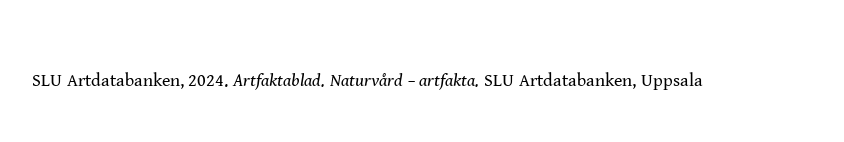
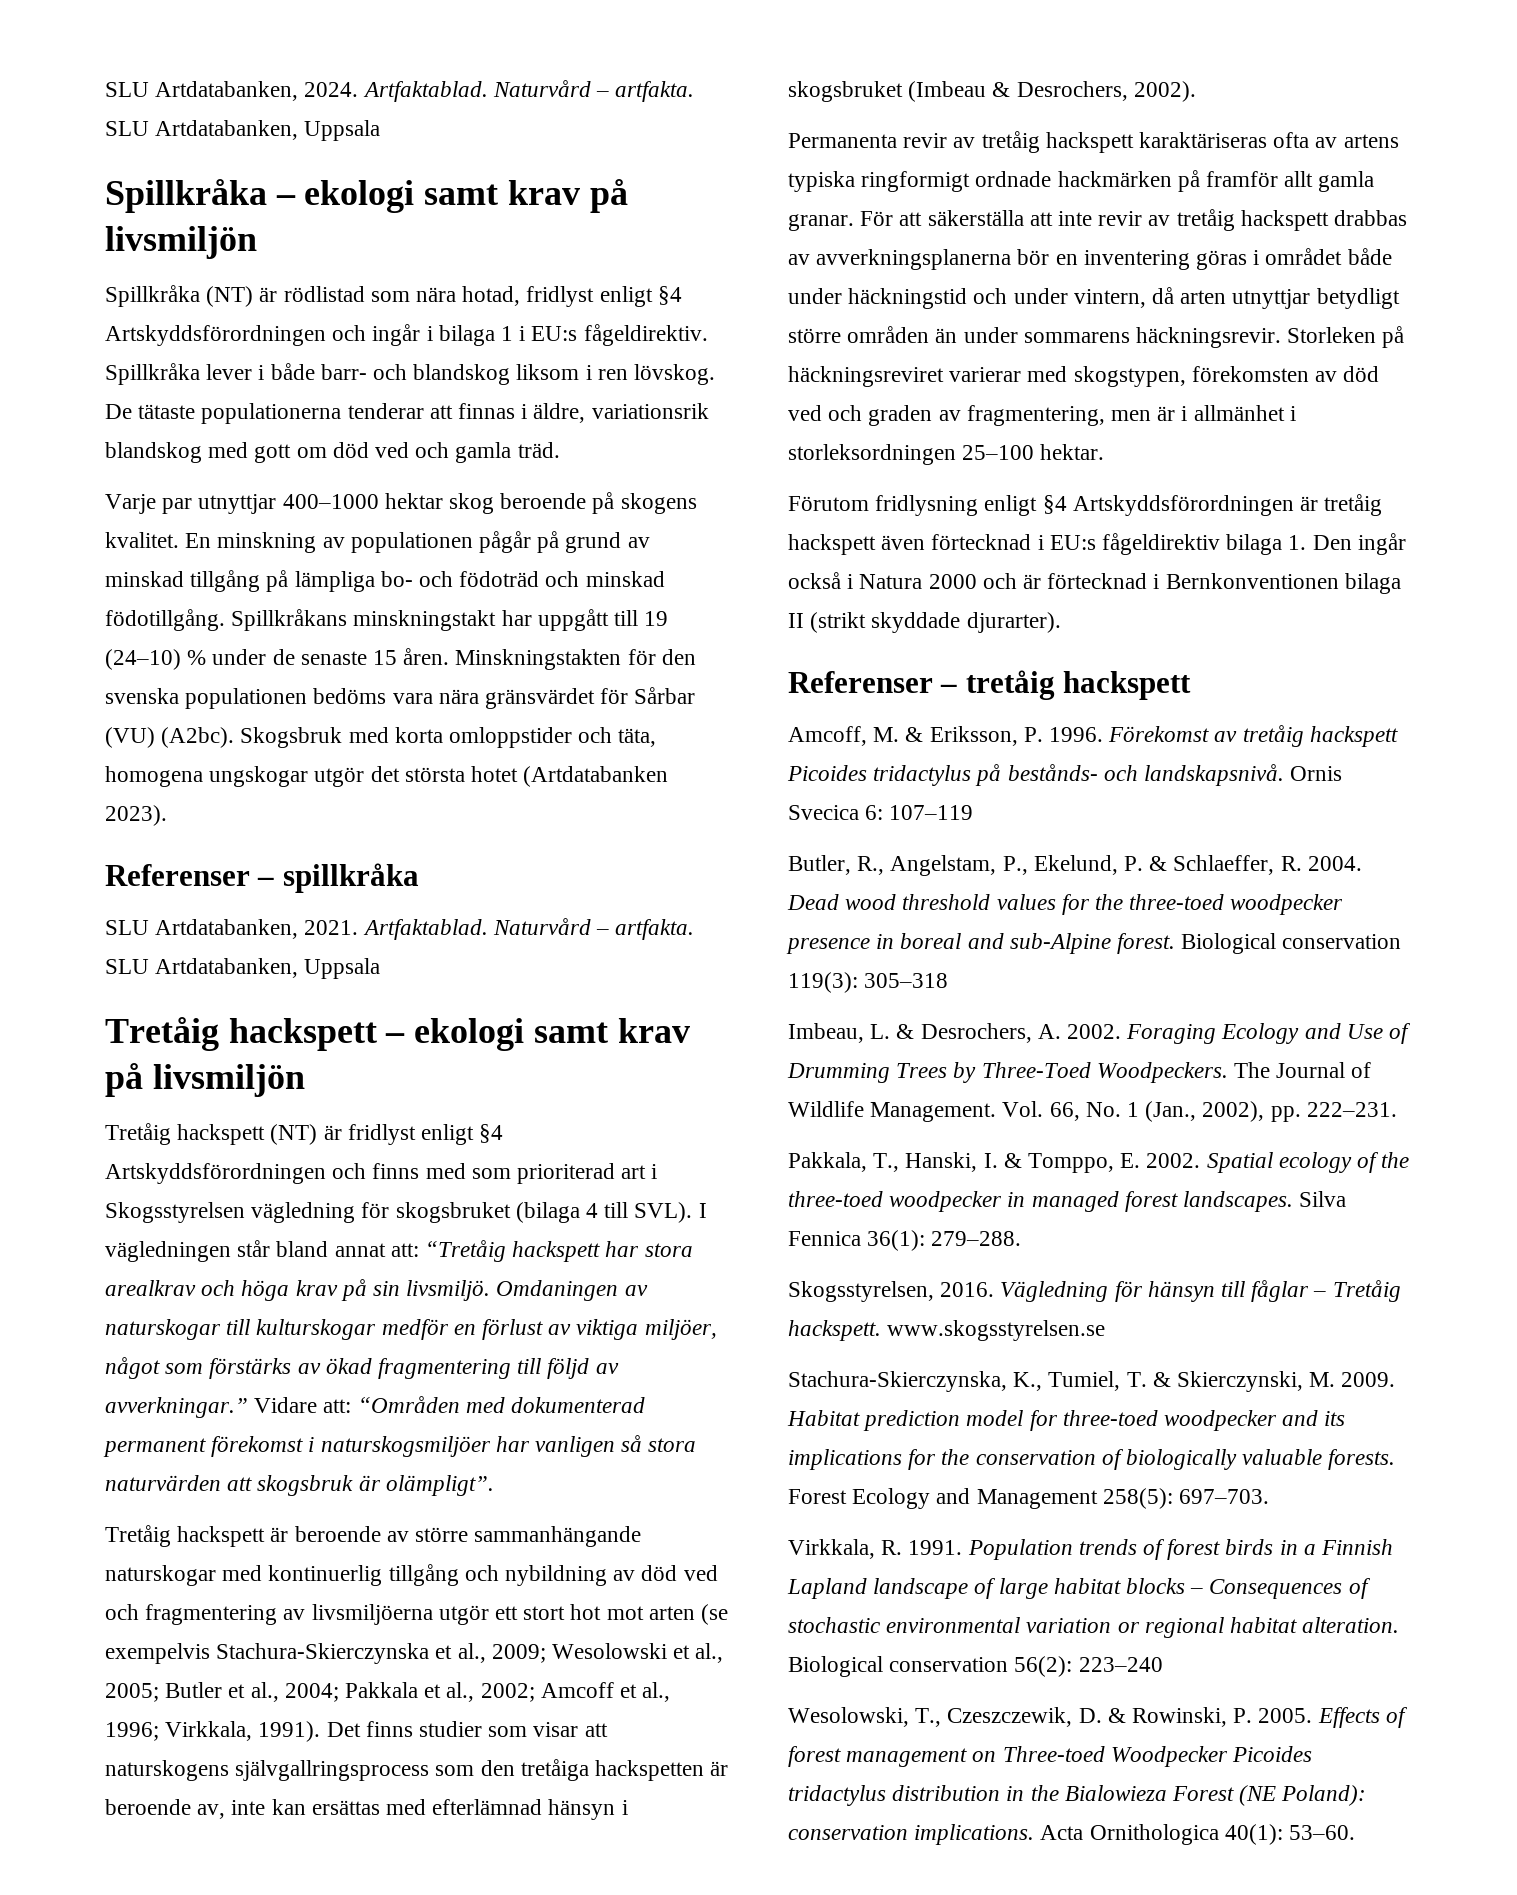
(703, 81) none -> [105,179,628,213] [105,226,257,259] [105,285,682,307] [105,324,708,346] [105,363,716,385] [105,403,709,424] [105,442,560,463] [105,492,697,514] [105,531,650,553] [105,570,665,592] [105,609,669,631] [105,648,696,670] [105,687,696,709] [105,727,657,748] [105,766,669,787] [105,805,167,826] [105,863,419,893] [105,918,695,940] [105,958,381,979] [105,1017,690,1051] [105,1063,305,1097] [105,1123,504,1145] [105,1163,658,1184] [105,1202,707,1223] [105,1240,693,1262] [105,1279,648,1301] [105,1319,717,1340] [105,1357,619,1379] [105,1396,646,1418] [103,1435,697,1457] [105,1475,494,1496] [105,1525,642,1547] [105,1564,718,1586] [105,1604,729,1625] [105,1643,724,1664] [105,1682,671,1702] [105,1721,608,1742] [105,1759,729,1781] [105,1799,628,1820] [788,81,1196,102] [788,131,1399,153] [788,170,1375,192] [788,209,1408,231] [788,248,1392,270] [788,287,1400,309] [788,326,1405,348] [788,366,1380,387] [788,405,1296,426] [788,444,1105,465] [788,494,1383,516] [788,533,1406,555] [788,572,1401,594] [788,612,1061,633] [788,670,1192,700] [788,725,1398,747] [787,764,1343,786] [788,805,974,820] [788,855,1362,876] [787,894,1344,915] [786,933,1402,954] [788,972,949,993] [788,1023,1412,1044] [787,1062,1372,1083] [788,1101,1397,1122] [788,1152,1410,1173] [788,1191,1347,1212] [788,1230,1022,1251] [788,1280,1401,1302] [788,1320,1106,1341] [788,1371,1396,1392] [787,1410,1346,1431] [788,1449,1396,1470] [788,1488,1270,1509] [788,1539,1394,1560] [787,1578,1371,1599] [788,1617,1400,1638] [788,1656,1163,1677] [788,1707,1408,1728] [788,1746,1313,1767] [788,1785,1367,1806] [788,1824,1356,1845] // Spillkråka – ekologi samt krav på livsmiljön // Spillkråka (NT) är rödlistad som nära hotad, fridlyst enligt §4 Artskyddsförordningen och ingår i bilaga 1 i EU:s fågeldirektiv. Spillkråka lever i både barr- och blandskog liksom i ren lövskog. De tätaste populationerna tenderar att finnas i äldre, variationsrik blandskog med gott om död ved och gamla träd. // Varje par utnyttjar 400–1000 hektar skog beroende på skogens kvalitet. En minskning av populationen pågår på grund av minskad tillgång på lämpliga bo- och födoträd och minskad födotillgång. Spillkråkans minskningstakt har uppgått till 19 (24–10) % under de senaste 15 åren. Minskningstakten för den svenska populationen bedöms vara nära gränsvärdet för Sårbar (VU) (A2bc). Skogsbruk med korta omloppstider och täta, homogena ungskogar utgör det största hotet (Artdatabanken 2023). // Referenser – spillkråka // SLU Artdatabanken, 2021. Artfaktablad. Naturvård – artfakta. SLU Artdatabanken, Uppsala // Tretåig hackspett – ekologi samt krav på livsmiljön // Tretåig hackspett (NT) är fridlyst enligt §4 Artskyddsförordningen och finns med som prioriterad art i Skogsstyrelsen vägledning för skogsbruket (bilaga 4 till SVL). I vägledningen står bland annat att: “Tretåig hackspett har stora arealkrav och höga krav på sin livsmiljö. Omdaningen av naturskogar till kulturskogar medför en förlust av viktiga miljöer, något som förstärks av ökad fragmentering till följd av avverkningar.” Vidare att: “Områden med dokumenterad permanent förekomst i naturskogsmiljöer har vanligen så stora naturvärden att skogsbruk är olämpligt”. // Tretåig hackspett är beroende av större sammanhängande naturskogar med kontinuerlig tillgång och nybildning av död ved och fragmentering av livsmiljöerna utgör ett stort hot mot arten (se exempelvis Stachura-Skierczynska et al., 2009; Wesolowski et al., 2005; Butler et al., 2004; Pakkala et al., 2002; Amcoff et al., 1996; Virkkala, 1991). Det finns studier som visar att naturskogens självgallringsprocess som den tretåiga hackspetten är beroende av, inte kan ersättas med efterlämnad hänsyn i skogsbruket (Imbeau & Desrochers, 2002). // Permanenta revir av tretåig hackspett karaktäriseras ofta av artens typiska ringformigt ordnade hackmärken på framför allt gamla granar. För att säkerställa att inte revir av tretåig hackspett drabbas av avverkningsplanerna bör en inventering göras i området både under häckningstid och under vintern, då arten utnyttjar betydligt större områden än under sommarens häckningsrevir. Storleken på häckningsreviret varierar med skogstypen, förekomsten av död ved och graden av fragmentering, men är i allmänhet i storleksordningen 25–100 hektar. // Förutom fridlysning enligt §4 Artskyddsförordningen är tretåig hackspett även förtecknad i EU:s fågeldirektiv bilaga 1. Den ingår också i Natura 2000 och är förtecknad i Bernkonventionen bilaga II (strikt skyddade djurarter). // Referenser – tretåig hackspett // Amcoff, M. & Eriksson, P. 1996. Förekomst av tretåig hackspett Picoides tridactylus på bestånds- och landskapsnivå. Ornis Svecica 6: 107–119 // Butler, R., Angelstam, P., Ekelund, P. & Schlaeffer, R. 2004. Dead wood threshold values for the three-toed woodpecker presence in boreal and sub-Alpine forest. Biological conservation 119(3): 305–318 // Imbeau, L. & Desrochers, A. 2002. Foraging Ecology and Use of Drumming Trees by Three-Toed Woodpeckers. The Journal of Wildlife Management. Vol. 66, No. 1 (Jan., 2002), pp. 222–231. // Pakkala, T., Hanski, I. & Tomppo, E. 2002. Spatial ecology of the three-toed woodpecker in managed forest landscapes. Silva Fennica 36(1): 279–288. // Skogsstyrelsen, 2016. Vägledning för hänsyn till fåglar – Tretåig hackspett. www.skogsstyrelsen.se // Stachura-Skierczynska, K., Tumiel, T. & Skierczynski, M. 2009. Habitat prediction model for three-toed woodpecker and its implications for the conservation of biologically valuable forests. Forest Ecology and Management 258(5): 697–703. // Virkkala, R. 1991. Population trends of forest birds in a Finnish Lapland landscape of large habitat blocks – Consequences of stochastic environmental variation or regional habitat alteration. Biological conservation 56(2): 223–240 // Wesolowski, T., Czeszczewik, D. & Rowinski, P. 2005. Effects of forest management on Three-toed Woodpecker Picoides tridactylus distribution in the Bialowieza Forest (NE Poland): conservation implications. Acta Ornithologica 40(1): 53–60.

